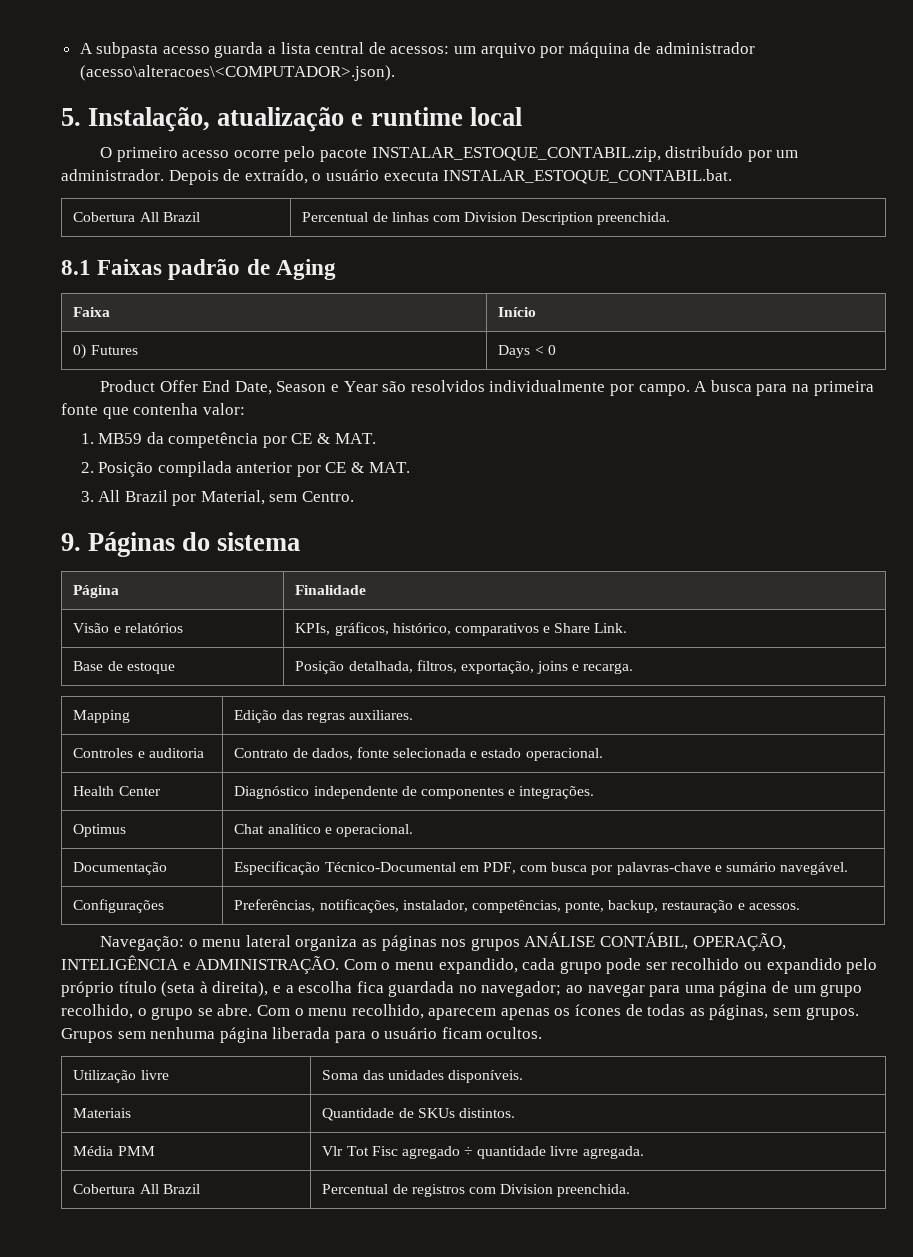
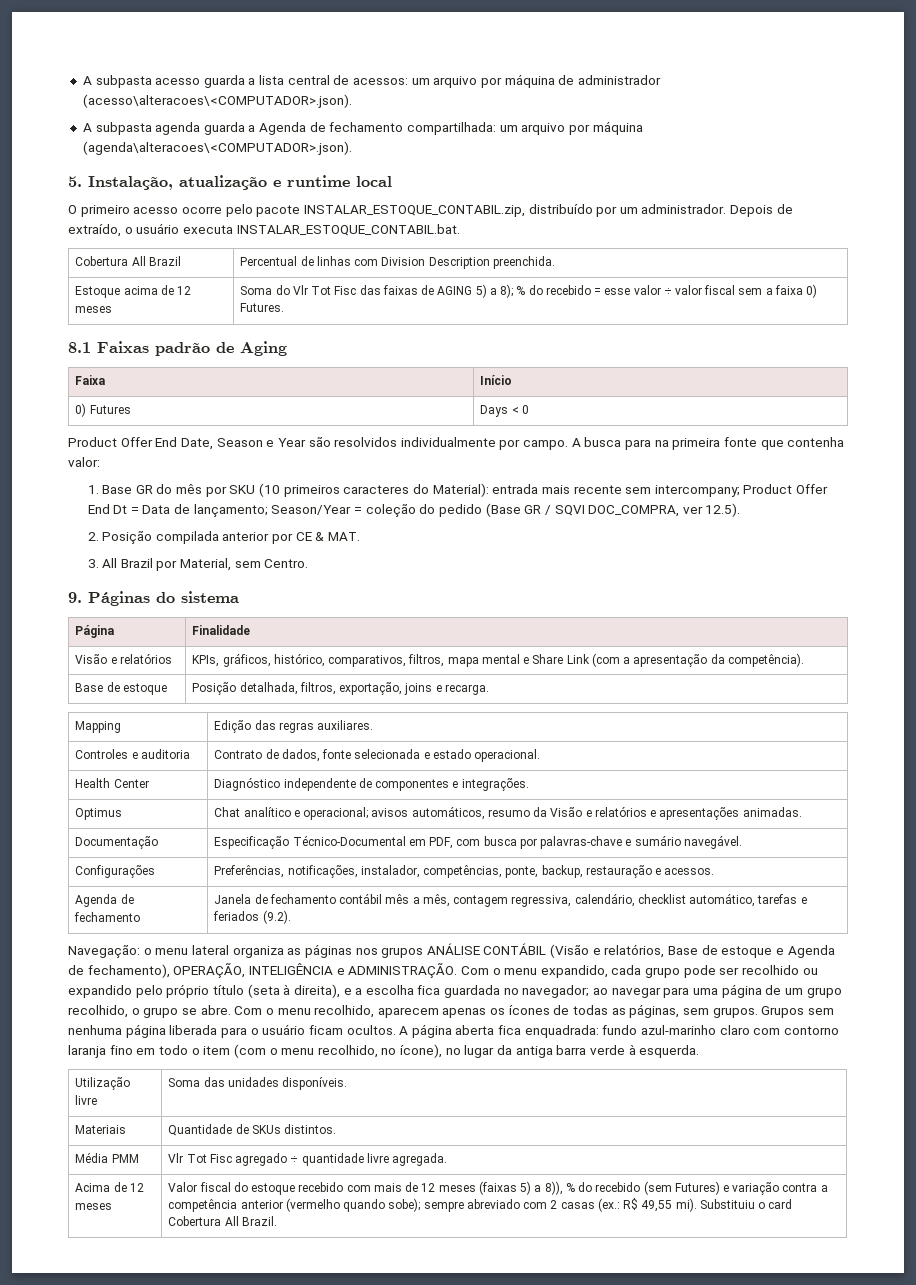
(395, 73) none -> [82,121,643,135] [82,141,352,155] // A subpasta agenda guarda a Agenda de fechamento compartilhada: um arquivo por máquina (agenda\alteracoes\<COMPUTADOR>.json).
(671, 218) none -> [75,285,192,298] [75,306,113,313] [240,284,818,298] [240,303,285,312] // Estoque acima de 12 meses | Soma do Vlr Tot Fisc das faixas de AGING 5) a 8); % do recebido = esse valor ÷ valor fiscal sem a faixa 0) Futures.
[98,432,376,448] MB59 da competência por CE & MAT. -> [102,483,829,497] [87,503,741,517] Base GR do mês por SKU (10 primeiros caracteres do Material): entrada mais recente sem intercompany; Product Offer End Dt = Data de lançamento; Season/Year = coleção do pedido (Base GR / SQVI DOC_COMPRA, ver 12.5).
[454,623,628,636] comparativos e Share Link. -> [328,653,804,667] comparativos, filtros, mapa mental e Share Link (com a apresentação da competência).
[335,824,413,837] operacional. -> [303,806,802,820] operacional; avisos automáticos, resumo da Visão e relatórios e apresentações animadas.
(800, 906) none -> [75,894,134,907] [74,912,141,922] [214,893,807,907] [213,910,291,924] // Agenda de fechamento | Janela de fechamento contábil mês a mês, contagem regressiva, calendário, checklist automático, tarefas e feriados (9.2).
[599,932,688,950] CONTÁBIL, -> [483,943,835,958] [68,964,170,978] CONTÁBIL (Visão e relatórios, Base de estoque e Agenda de fechamento),
(543, 1033) none -> [399,1024,839,1038] [68,1044,700,1058] A página aberta fica enquadrada: fundo azul-marinho claro com contorno laranja fino em todo o item (com o menu recolhido, no ícone), no lugar da antiga barra verde à esquerda.
[73,1184,200,1194] [322,1184,631,1197] Cobertura All Brazil | Percentual de registros com Division preenchida. -> [75,1182,144,1192] [75,1203,113,1210] [168,1181,828,1195] [168,1198,793,1212] [168,1216,277,1226] Acima de 12 meses | Valor fiscal do estoque recebido com mais de 12 meses (faixas 5) a 8)), % do recebido (sem Futures) e variação contra a competência anterior (vermelho quando sobe); sempre abreviado com 2 casas (ex.: R$ 49,55 mi). Substituiu o card Cobertura All Brazil.

